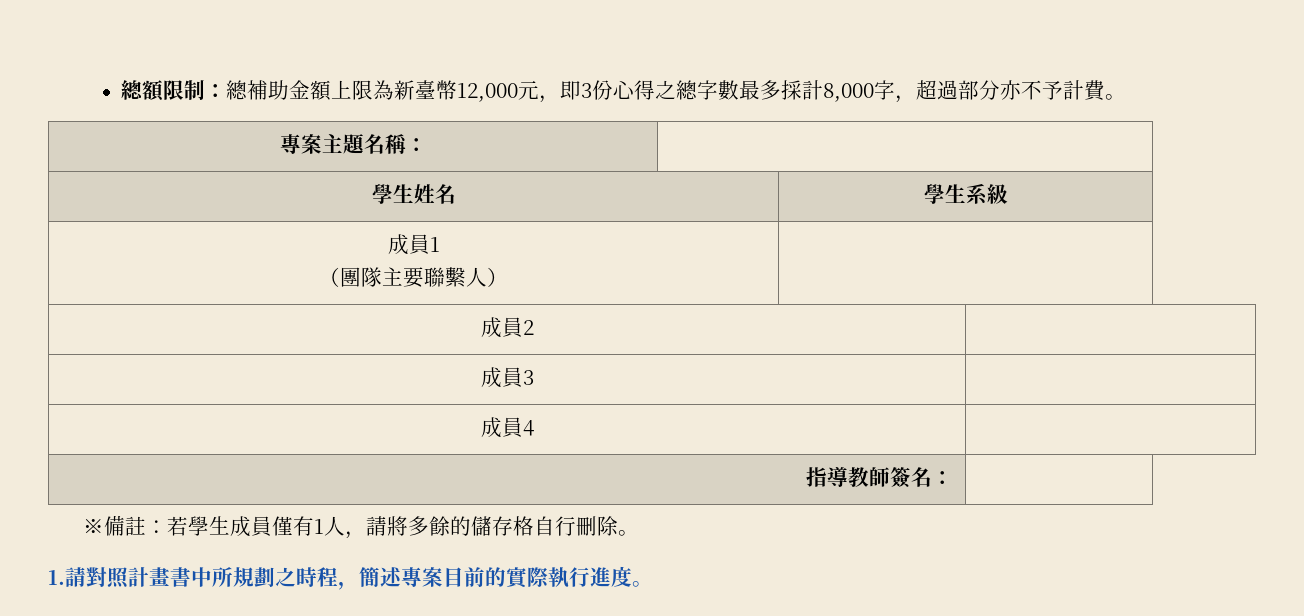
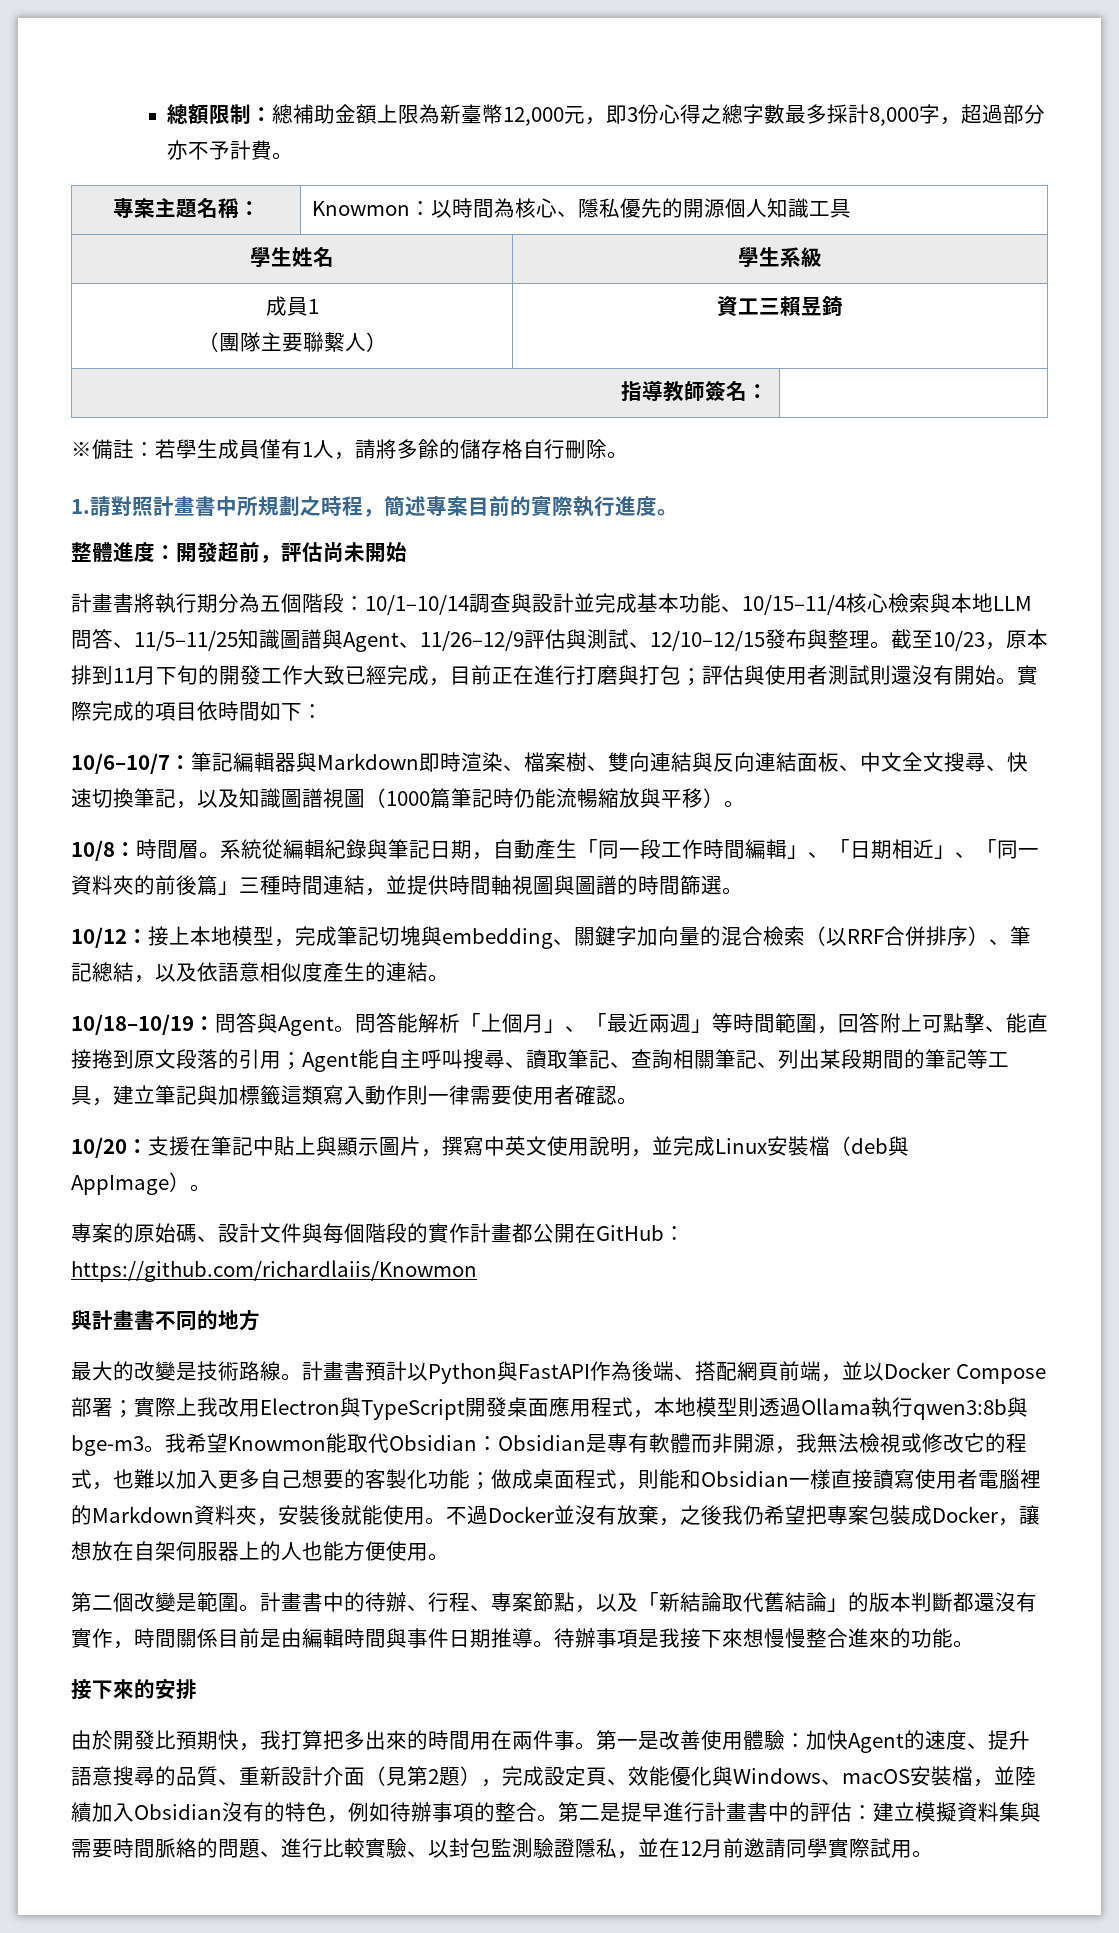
(427, 145) none -> [311,198,851,218] Knowmon：以時間為核心、隱私優先的開源個人知識工具
[480,317,534,338] [480,367,534,388] [480,417,534,438] // 成員2 | // 成員3 | // 成員4 | -> [717,296,843,316] 資工三賴昱錡
(653, 584) none -> [71,542,407,563] [71,593,1032,615] [71,629,1048,652] [71,665,1038,686] [71,701,323,721] [71,752,1028,774] [71,788,745,809] [71,839,1039,861] [71,875,743,896] [71,926,1031,949] [71,962,449,983] [71,1013,1048,1036] [71,1049,1009,1072] [71,1085,638,1106] [71,1136,909,1158] [71,1172,211,1195] [71,1223,685,1244] [71,1260,477,1282] [71,1310,260,1331] [71,1361,1046,1384] [71,1397,1028,1420] [71,1433,1027,1456] [71,1469,1041,1490] [71,1505,1040,1526] [71,1541,449,1561] [71,1592,1037,1613] [71,1628,974,1649] [71,1679,197,1700] [71,1730,1030,1753] [71,1766,1036,1787] [71,1802,1041,1823] [71,1838,933,1859] // 整體進度：開發超前，評估尚未開始 // 計畫書將執行期分為五個階段：10/1–10/14調查與設計並完成基本功能、10/15–11/4核心檢索與本地LLM問答、11/5–11/25知識圖譜與Agent、11/26–12/9評估與測試、12/10–12/15發布與整理。截至10/23，原本排到11月下旬的開發工作大致已經完成，目前正在進行打磨與打包；評估與使用者測試則還沒有開始。實際完成的項目依時間如下： // 10/6–10/7：筆記編輯器與Markdown即時渲染、檔案樹、雙向連結與反向連結面板、中文全文搜尋、快速切換筆記，以及知識圖譜視圖（1000篇筆記時仍能流暢縮放與平移）。 // 10/8：時間層。系統從編輯紀錄與筆記日期，自動產生「同一段工作時間編輯」、「日期相近」、「同一資料夾的前後篇」三種時間連結，並提供時間軸視圖與圖譜的時間篩選。 // 10/12：接上本地模型，完成筆記切塊與embedding、關鍵字加向量的混合檢索（以RRF合併排序）、筆記總結，以及依語意相似度產生的連結。 // 10/18–10/19：問答與Agent。問答能解析「上個月」、「最近兩週」等時間範圍，回答附上可點擊、能直接捲到原文段落的引用；Agent能自主呼叫搜尋、讀取筆記、查詢相關筆記、列出某段期間的筆記等工具，建立筆記與加標籤這類寫入動作則一律需要使用者確認。 // 10/20：支援在筆記中貼上與顯示圖片，撰寫中英文使用說明，並完成Linux安裝檔（deb與AppImage）。 // 專案的原始碼、設計文件與每個階段的實作計畫都公開在GitHub：https://github.com/richardlaiis/Knowmon // 與計畫書不同的地方 // 最大的改變是技術路線。計畫書預計以Python與FastAPI作為後端、搭配網頁前端，並以Docker Compose部署；實際上我改用Electron與TypeScript開發桌面應用程式，本地模型則透過Ollama執行qwen3:8b與bge-m3。我希望Knowmon能取代Obsidian：Obsidian是專有軟體而非開源，我無法檢視或修改它的程式，也難以加入更多自己想要的客製化功能；做成桌面程式，則能和Obsidian一樣直接讀寫使用者電腦裡的Markdown資料夾，安裝後就能使用。不過Docker並沒有放棄，之後我仍希望把專案包裝成Docker，讓想放在自架伺服器上的人也能方便使用。 // 第二個改變是範圍。計畫書中的待辦、行程、專案節點，以及「新結論取代舊結論」的版本判斷都還沒有實作，時間關係目前是由編輯時間與事件日期推導。待辦事項是我接下來想慢慢整合進來的功能。 // 接下來的安排 // 由於開發比預期快，我打算把多出來的時間用在兩件事。第一是改善使用體驗：加快Agent的速度、提升語意搜尋的品質、重新設計介面（見第2題），完成設定頁、效能優化與Windows、macOS安裝檔，並陸續加入Obsidian沒有的特色，例如待辦事項的整合。第二是提早進行計畫書中的評估：建立模擬資料集與需要時間脈絡的問題、進行比較實驗、以封包監測驗證隱私，並在12月前邀請同學實際試用。

